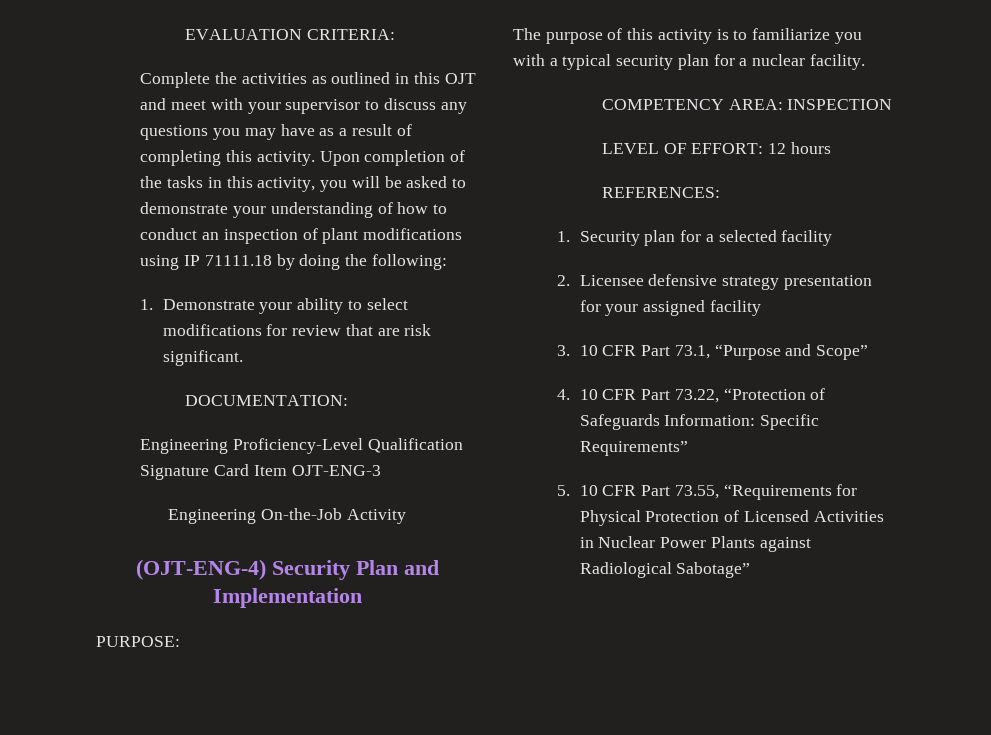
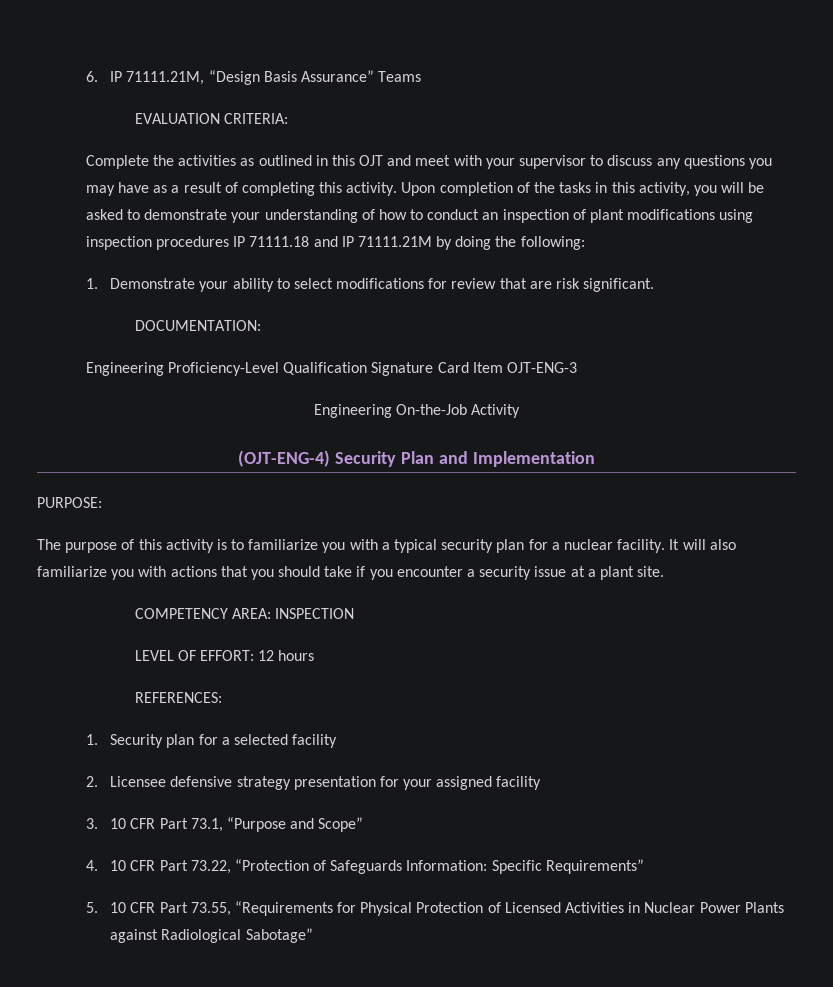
(184, 34) none -> [85,70,422,85] 6. IP 71111.21M, “Design Basis Assurance” Teams //
[184,255,272,266] IP 71111.18 -> [85,236,432,250] inspection procedures IP 71111.18 and IP 71111.21M
(865, 62) none -> [669,539,736,550] [37,566,665,580] It will also familiarize you with actions that you should take if you encounter a security issue at a plant site.

